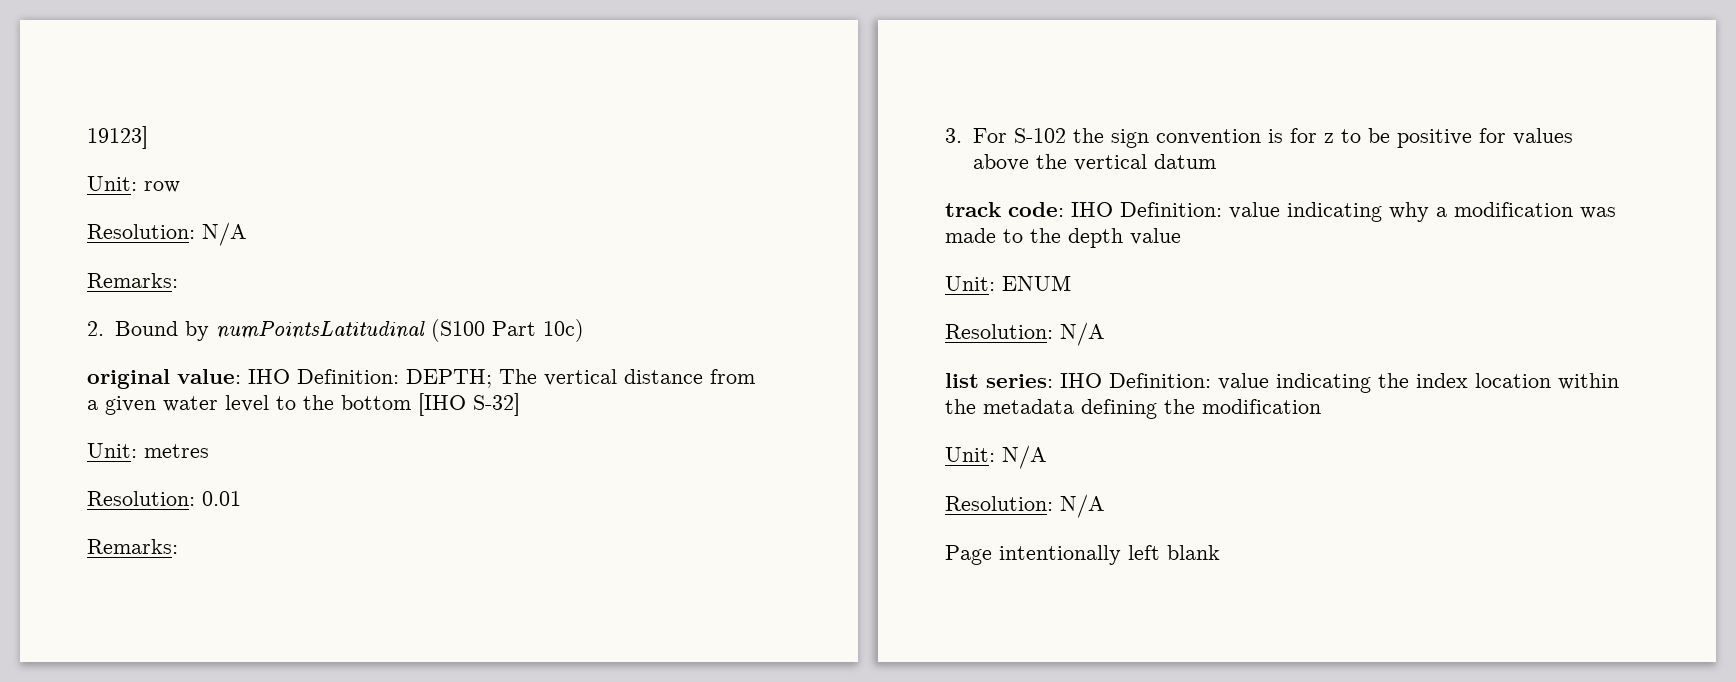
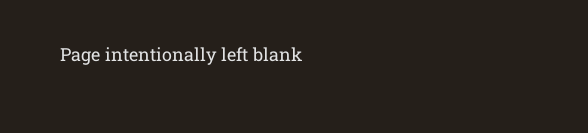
[87,126,148,149] [87,176,180,193] [87,222,247,246] [87,273,178,288] [87,319,584,342] [87,369,755,389] [87,393,520,416] [87,443,209,458] [87,491,241,506] [87,539,178,554] [945,128,1573,148] [972,154,1216,171] [945,202,1616,222] [945,228,1181,248] [945,275,1071,291] [945,322,1105,346] [945,373,1619,393] [945,399,1321,419] [945,445,1047,469] [945,494,1105,518] 19123] // Unit: row // Resolution: N/A // Remarks: // 2. Bound by numPointsLatitudinal (S100 Part 10c) // original value: IHO Definition: DEPTH; The vertical distance from a given water level to the bottom [IHO S-32] // Unit: metres // Resolution: 0.01 // Remarks: // 3. For S-102 the sign convention is for z to be positive for values above the vertical datum // track code: IHO Definition: value indicating why a modification was made to the depth value // Unit: ENUM // Resolution: N/A // list series: IHO Definition: value indicating the index location within the metadata defining the modification // Unit: N/A // Resolution: N/A // -> (60, 56) none

